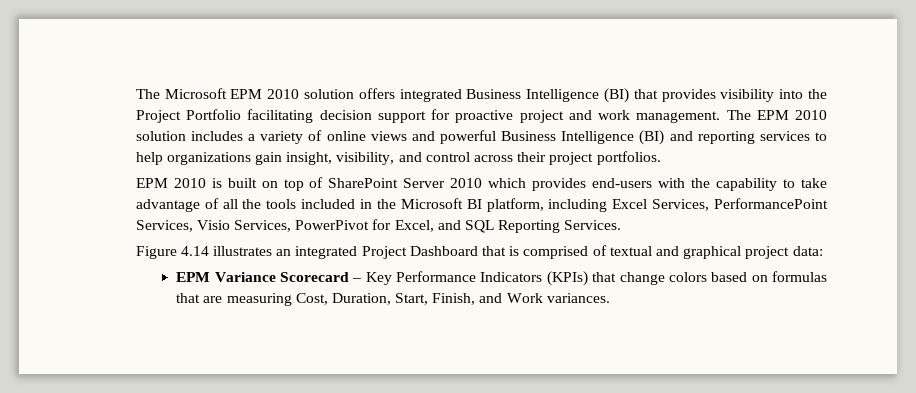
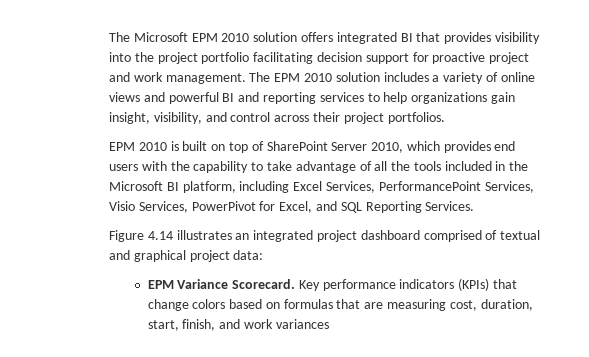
[466,88,629,103] Business Intelligence (BI) -> [400,33,413,42] BI
[135,109,241,123] Project Portfolio -> [157,52,250,64] project portfolio
[501,130,665,145] Business Intelligence (BI) -> [222,93,235,102] BI
[450,178,483,188] 2010 -> [371,142,404,153] 2010,
[592,178,653,188] end-users -> [494,141,516,151] [109,164,139,171] end users
[361,246,520,259] Project Dashboard that is -> [317,230,420,242] project dashboard
[279,271,543,285] Scorecard – Key Performance Indicators -> [232,279,455,291] Scorecard. Key performance indicators
[295,293,610,305] Cost, Duration, Start, Finish, and Work variances. -> [449,299,533,311] [147,319,329,331] cost, duration, start, finish, and work variances

